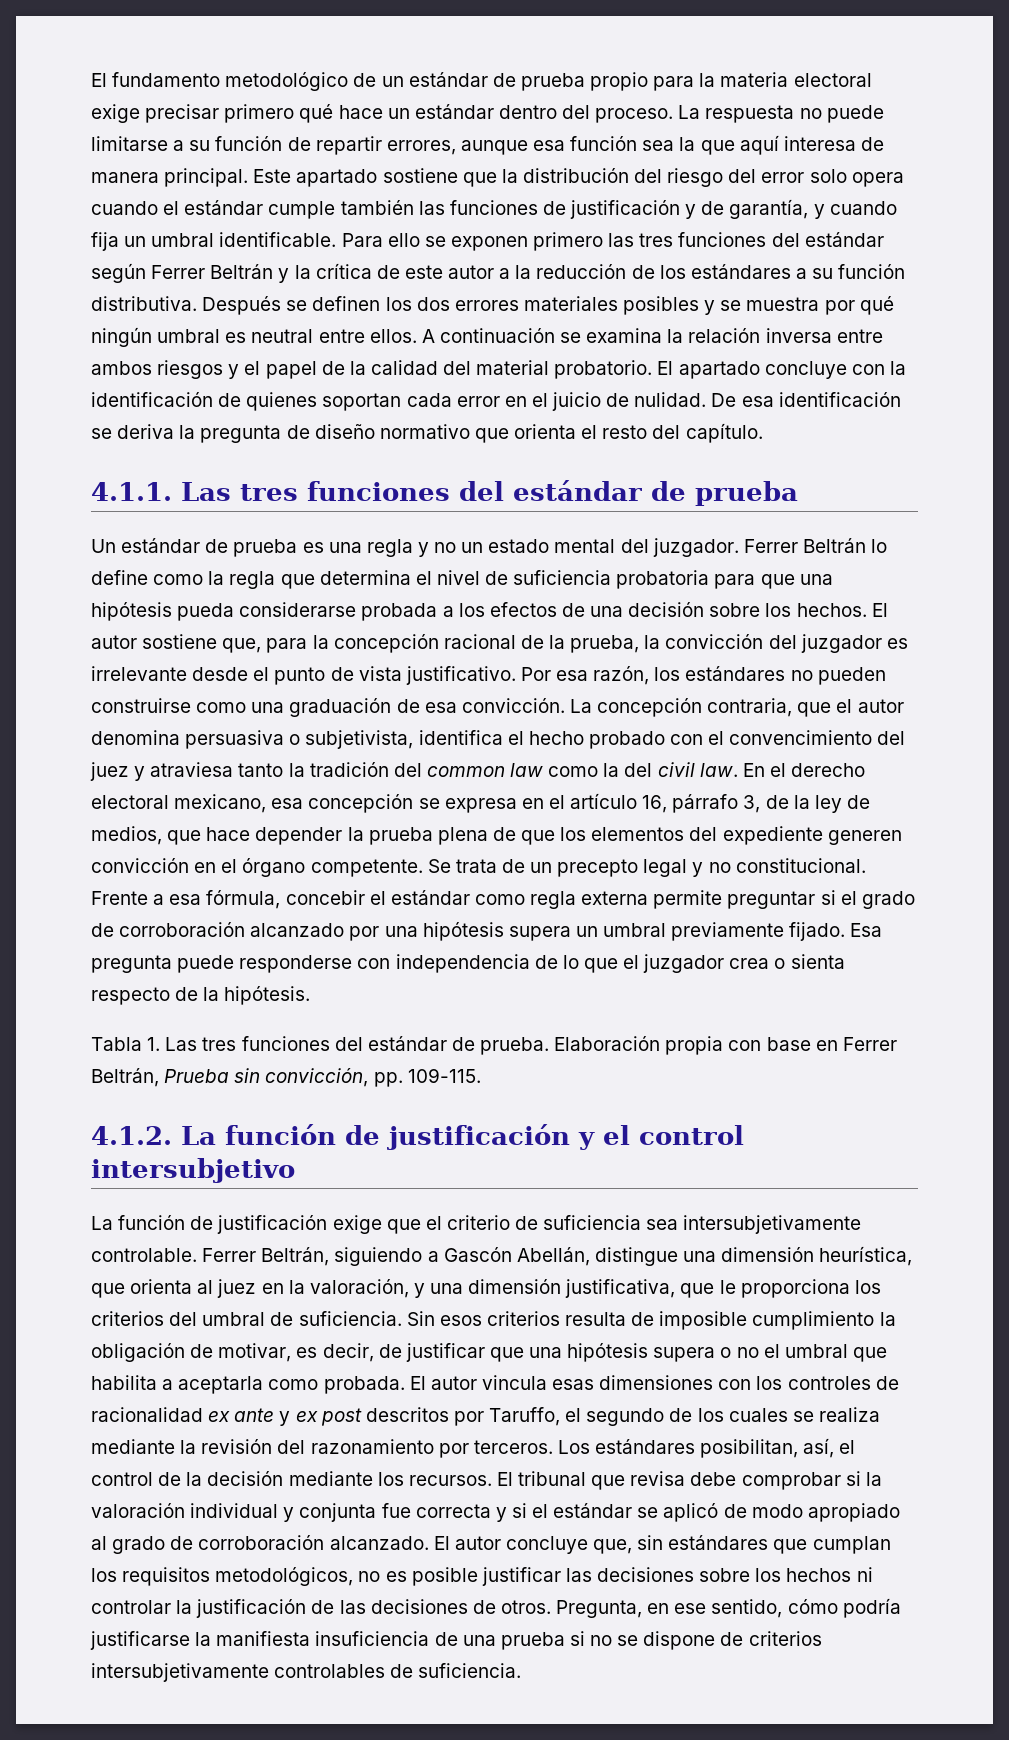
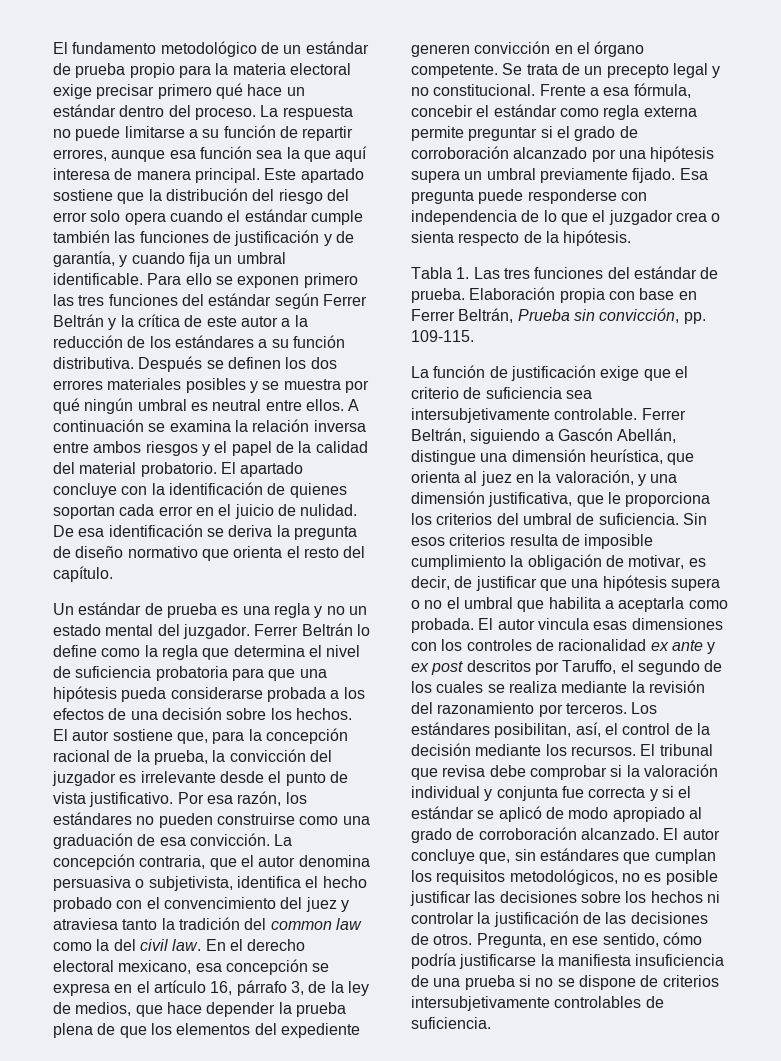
[91,480,798,506] // 4.1.1. Las tres funciones del estándar de prueba -> (113, 574) none
[91,1124,744,1150] [91,1158,295,1183] // 4.1.2. La función de justificación y el control intersubjetivo -> (474, 336) none

